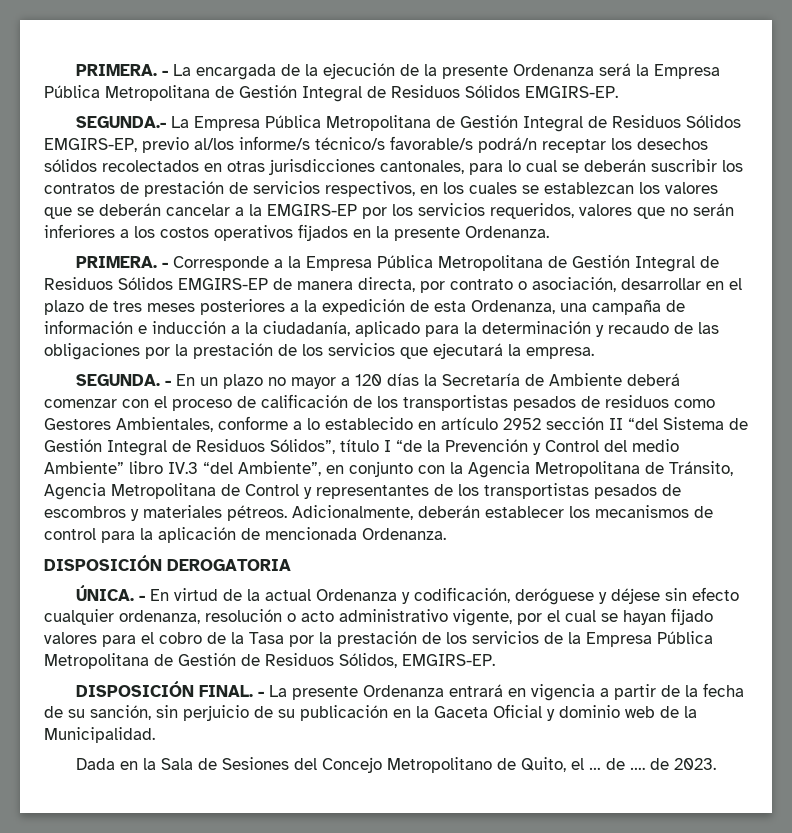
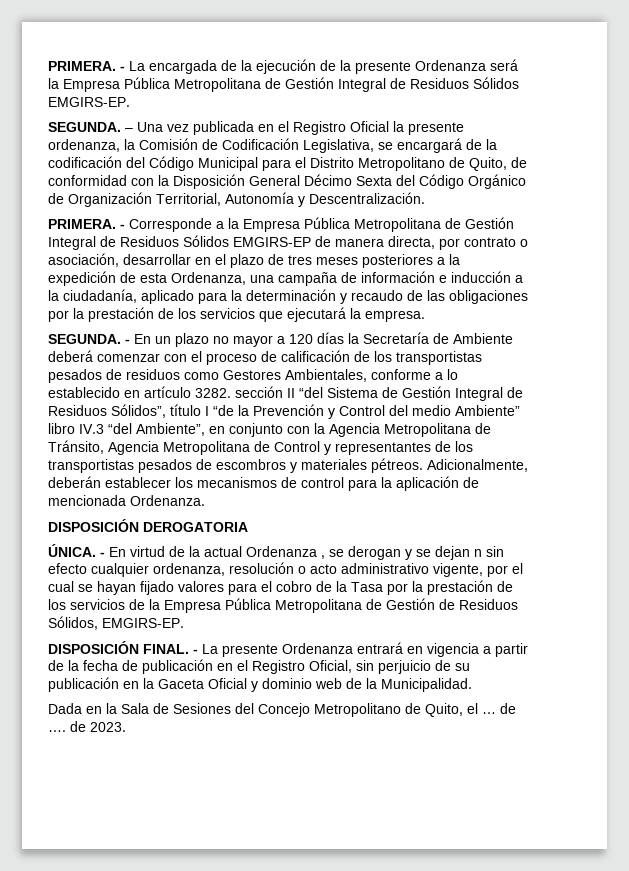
[76,115,742,132] [44,136,708,153] [44,159,743,175] [44,181,718,197] [44,203,734,219] [44,224,549,241] SEGUNDA.- La Empresa Pública Metropolitana de Gestión Integral de Residuos Sólidos EMGIRS-EP, previo al/los informe/s técnico/s favorable/s podrá/n receptar los desechos sólidos recolectados en otras jurisdicciones cantonales, para lo cual se deberán suscribir los contratos de prestación de servicios respectivos, en los cuales se establezcan los valores que se deberán cancelar a la EMGIRS-EP por los servicios requeridos, valores que no serán inferiores a los costos operativos fijados en la presente Ordenanza. -> [48,121,464,135] [48,138,497,153] [48,156,527,171] [48,174,526,189] [48,192,425,207] SEGUNDA. – Una vez publicada en el Registro Oficial la presente ordenanza, la Comisión de Codificación Legislativa, se encargará de la codificación del Código Municipal para el Distrito Metropolitano de Quito, de conformidad con la Disposición General Décimo Sexta del Código Orgánico de Organización Territorial, Autonomía y Descentralización.
[503,418,541,430] 2952 -> [195,388,231,398] 3282.
[402,587,661,605] y codificación, deróguese y déjese -> [321,546,482,560] , se derogan y se dejan n
[68,705,151,720] su sanción, -> [142,659,352,674] publicación en el Registro Oficial,

